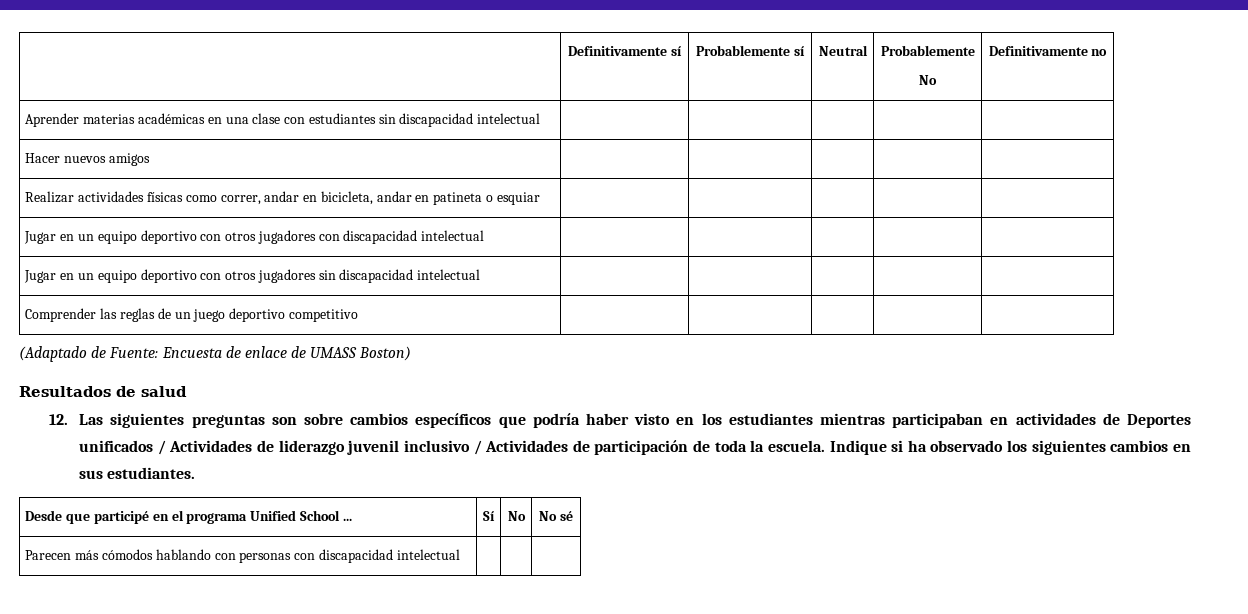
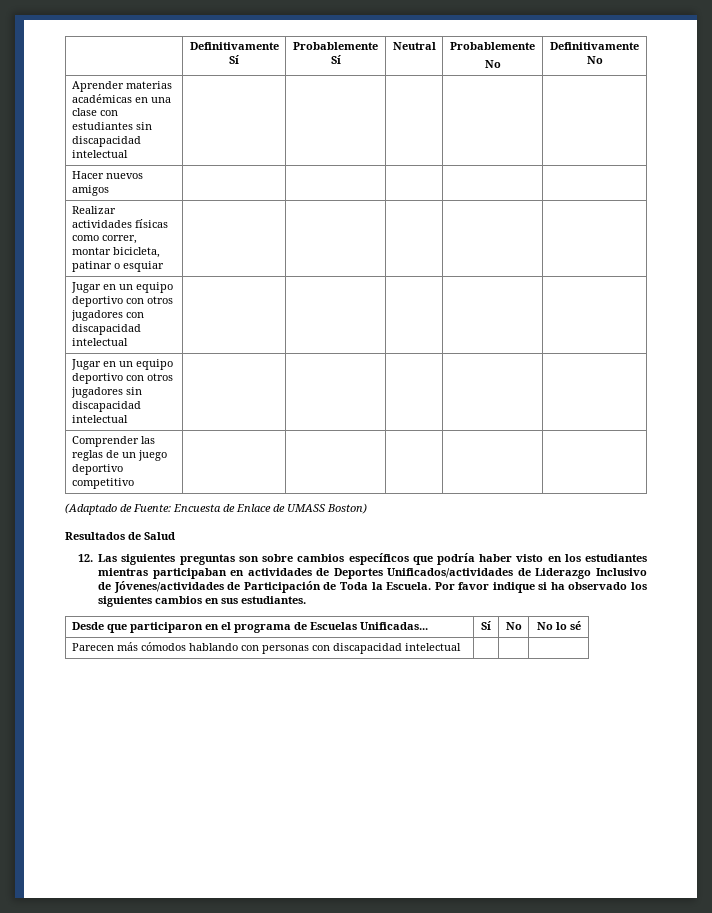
[568,46,682,56] [696,45,805,56] | Definitivamente sí | Probablemente sí -> [189,42,279,50] [229,55,239,64] [293,42,378,50] [330,55,341,64] | Definitivamente Sí | Probablemente Sí
[1091,49,1108,56] no -> [586,56,603,64] No
[264,191,483,205] andar en bicicleta, andar en patineta -> [71,247,160,258] [71,261,112,272] montar bicicleta, patinar
[244,346,287,358] enlace -> [236,504,271,512] Enlace
[141,386,187,397] salud -> [144,532,175,540] Salud
[79,440,887,455] unificados / Actividades de liderazgo juvenil inclusivo / Actividades de participación de toda la escuela. Indique -> [387,568,648,579] [98,581,535,593] Unificados/actividades de Liderazgo Inclusivo de Jóvenes/actividades de Participación de Toda la Escuela. Por favor indique
[94,511,150,524] participé -> [129,622,203,633] participaron
[250,510,352,521] Unified School ... -> [293,622,428,630] de Escuelas Unificadas...
(558, 516) none -> [555,622,567,630] lo

